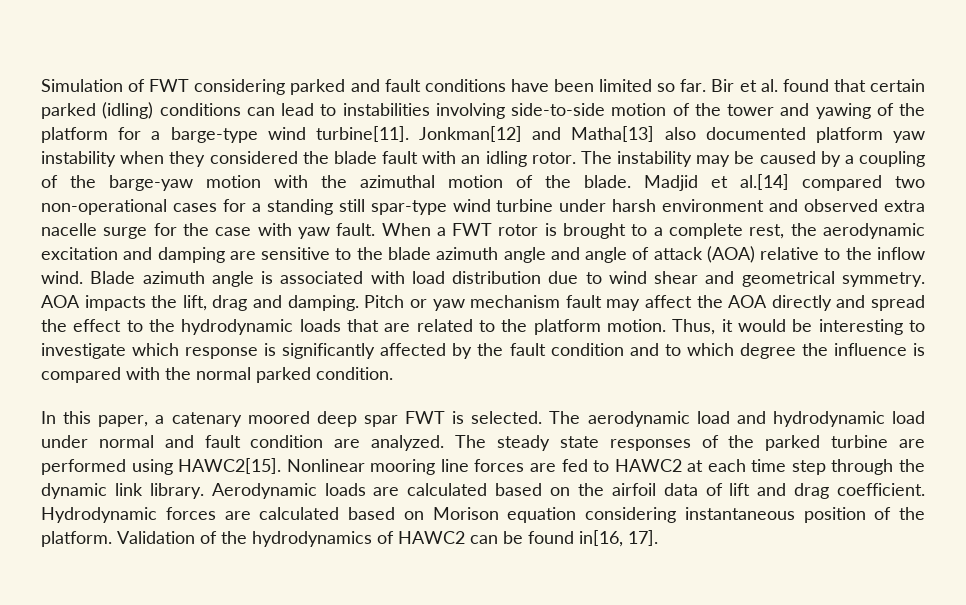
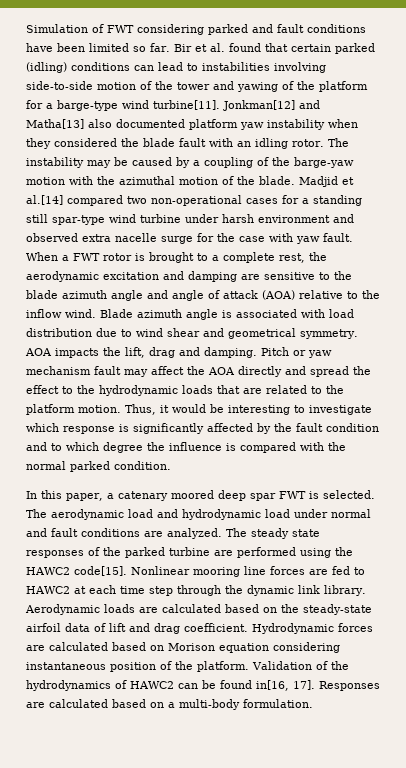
[250,435,324,448] condition -> [81,528,140,537] conditions
[178,458,282,474] HAWC2[15]. -> [335,547,353,556] [26,566,127,576] the HAWC2 code[15].
(604, 489) none -> [303,604,372,615] steady-state
(658, 538) none -> [319,681,380,691] [26,699,313,710] Responses are calculated based on a multi-body formulation.

